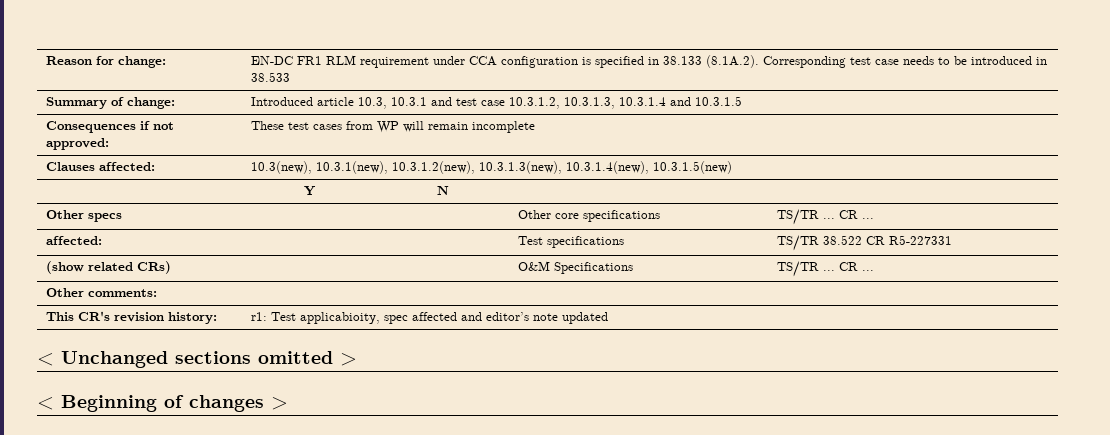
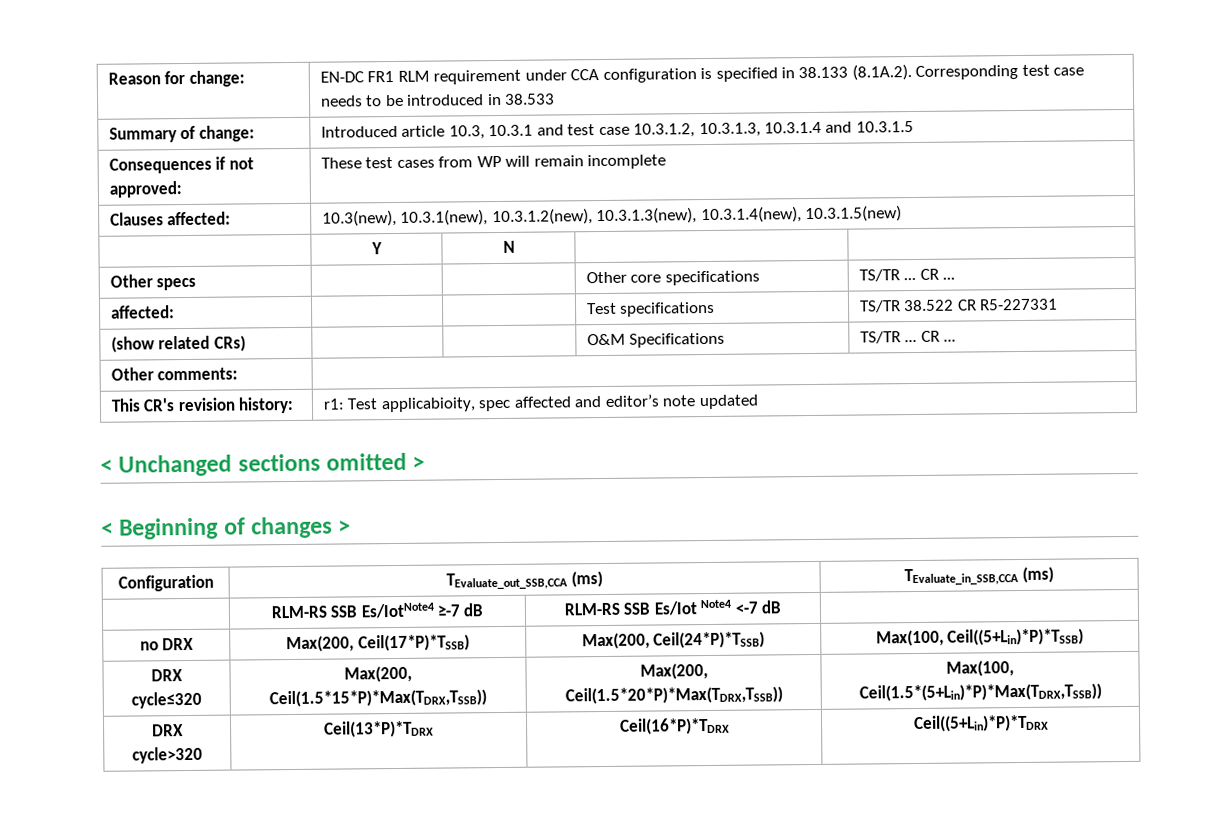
(288, 403) none -> [117,574,214,592] [446,571,603,590] [904,566,1054,586] [270,602,484,619] [563,599,782,616] [139,637,195,651] [286,634,470,653] [581,631,766,650] [875,628,1085,647] [151,669,183,682] [131,691,202,709] [344,665,412,683] [269,689,487,708] [639,663,708,680] [564,686,783,705] [946,660,1014,677] [858,683,1102,702] [152,724,184,737] [132,746,203,764] [324,720,434,738] [618,717,730,735] [912,714,1049,733] // Configuration | TEvaluate_out_SSB,CCA (ms) | TEvaluate_in_SSB,CCA (ms) // | RLM-RS SSB Es/IotNote4 ≥-7 dB | RLM-RS SSB Es/Iot Note4 <-7 dB | // no DRX | Max(200, Ceil(17*P)*TSSB) | Max(200, Ceil(24*P)*TSSB) | Max(100, Ceil((5+Lin)*P)*TSSB) // DRX cycle≤320 | Max(200, Ceil(1.5*15*P)*Max(TDRX,TSSB)) | Max(200, Ceil(1.5*20*P)*Max(TDRX,TSSB)) | Max(100, Ceil(1.5*(5+Lin)*P)*Max(TDRX,TSSB)) // DRX cycle>320 | Ceil(13*P)*TDRX | Ceil(16*P)*TDRX | Ceil((5+Lin)*P)*TDRX

